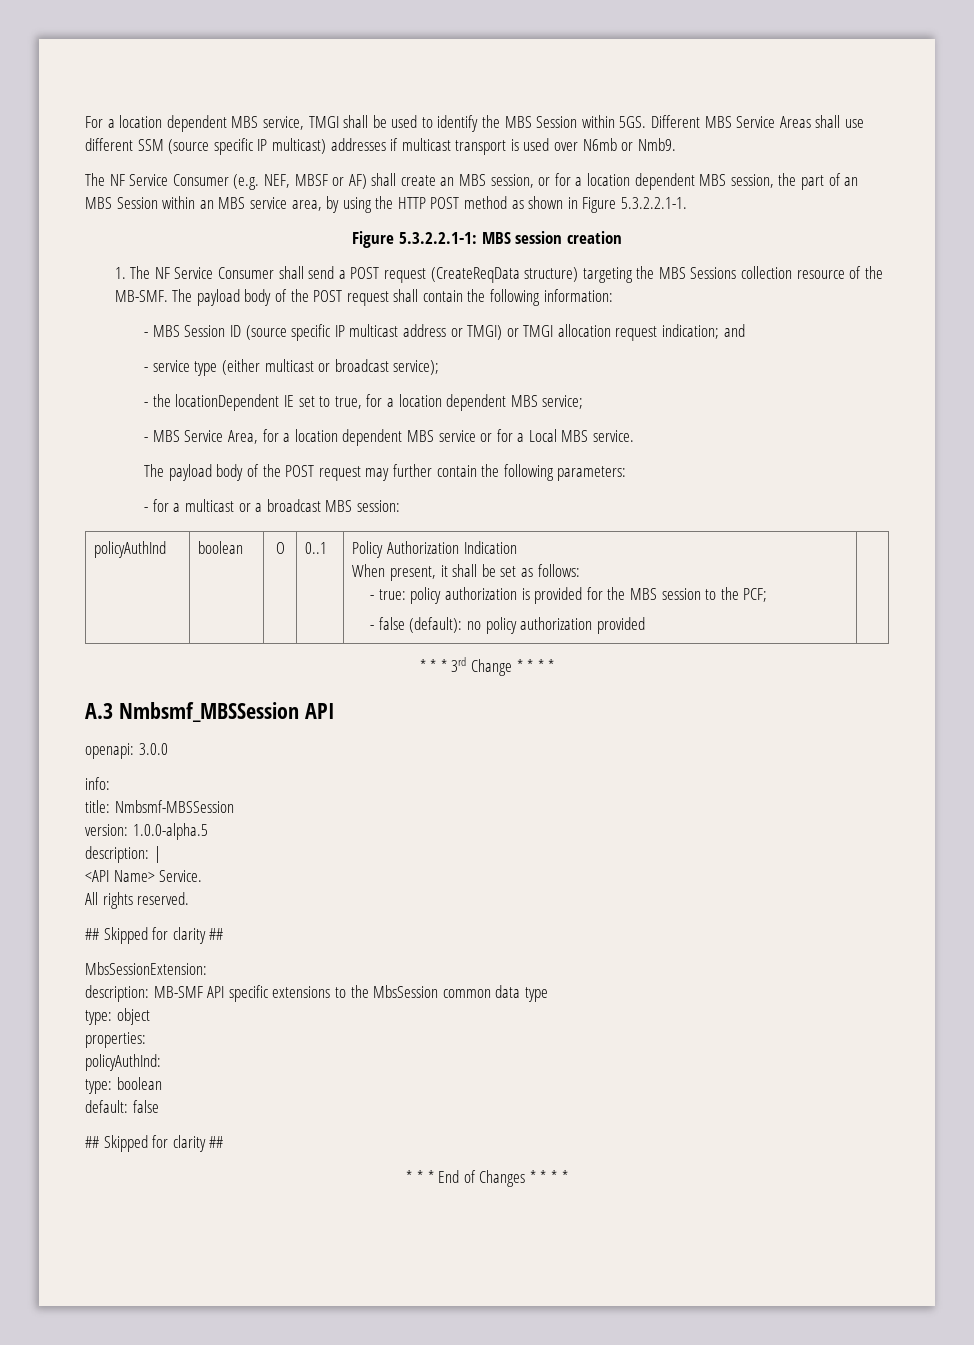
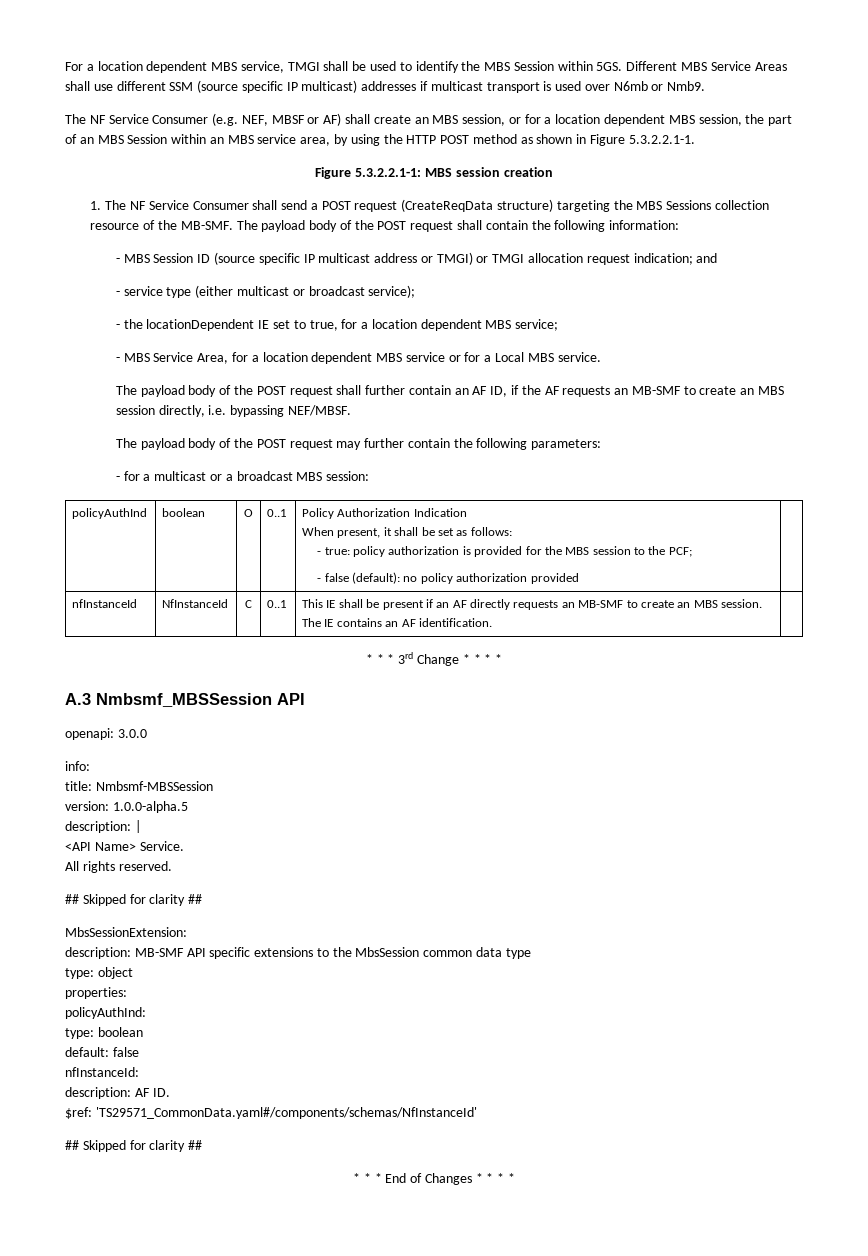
(635, 436) none -> [115,385,785,397] [115,405,352,417] // The payload body of the POST request shall further contain an AF ID, if the AF requests an MB-SMF to create an MBS session directly, i.e. bypassing NEF/MBSF.
(645, 625) none -> [72,599,138,608] [162,599,229,608] [245,600,252,608] [267,600,288,608] [302,599,763,610] [302,618,492,627] // nfInstanceId | NfInstanceId | C | 0..1 | This IE shall be present if an AF directly requests an MB-SMF to create an MBS session. The IE contains an AF identification. |
(159, 1106) none -> [65,1067,139,1077] [65,1087,170,1099] [65,1107,477,1119] // nfInstanceId: // description: AF ID. // $ref: 'TS29571_CommonData.yaml#/components/schemas/NfInstanceId'

